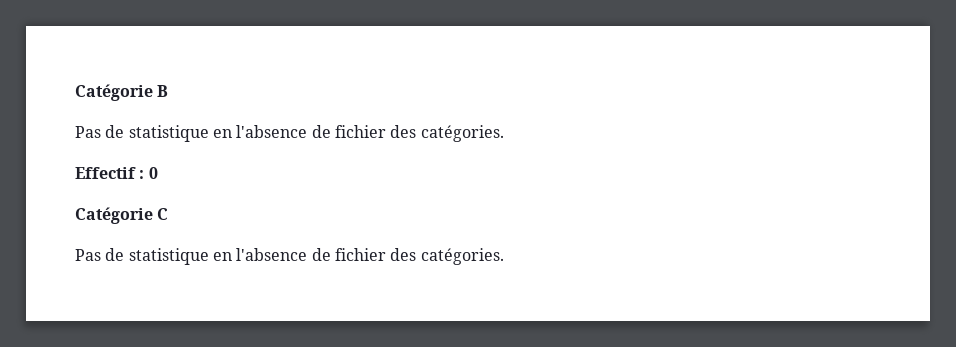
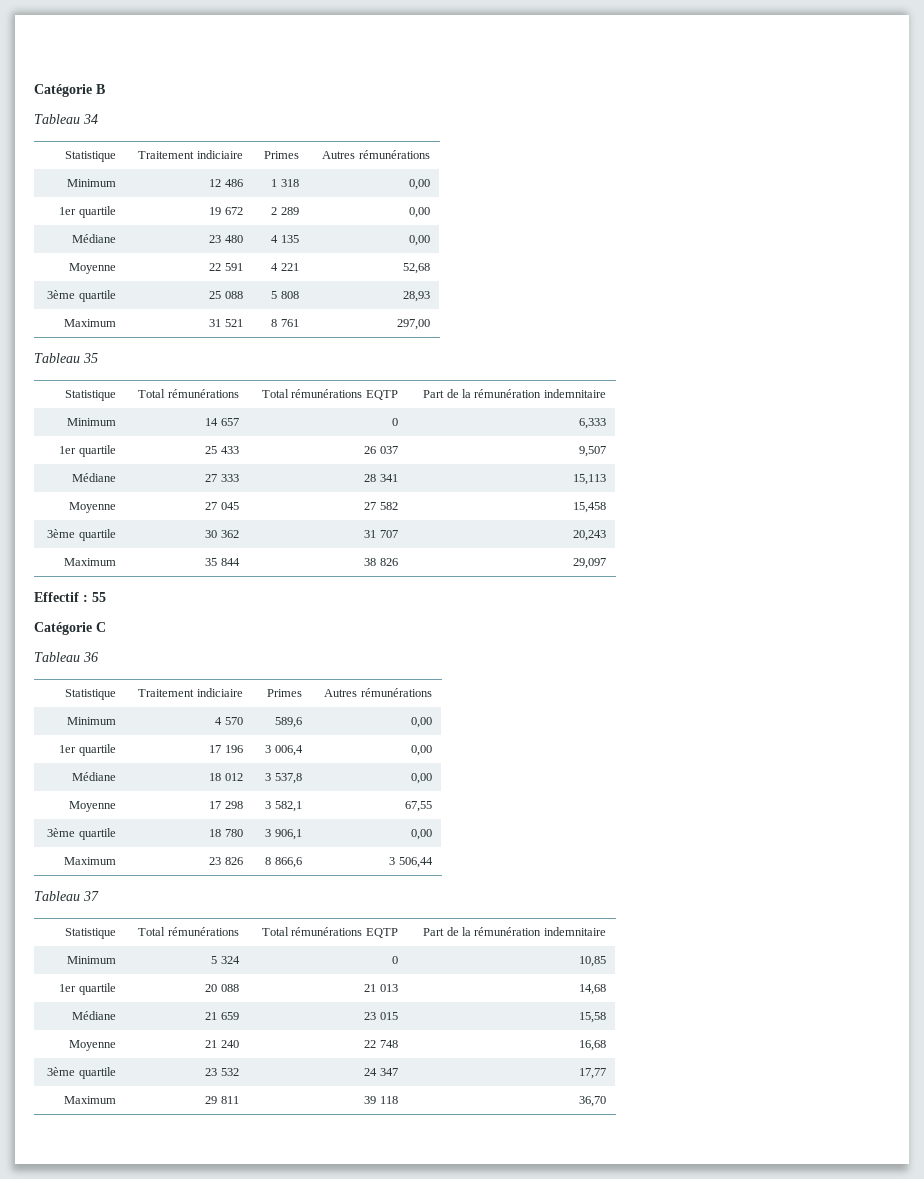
[75,125,504,142] Pas de statistique en l'absence de fichier des catégories. -> [34,114,98,124] [64,151,116,162] [138,150,243,159] [263,151,299,159] [322,150,430,159] [66,179,116,187] [209,179,243,187] [271,179,299,187] [408,179,430,190] [59,206,116,218] [209,207,243,215] [271,207,299,215] [408,207,430,218] [71,234,116,243] [209,235,243,243] [271,235,299,243] [408,235,430,246] [68,263,116,274] [209,263,243,271] [271,263,299,271] [402,263,430,274] [47,290,116,302] [209,291,243,299] [271,291,299,299] [402,291,430,302] [63,319,116,327] [209,319,243,327] [271,319,299,327] [396,319,430,330] [34,353,98,363] [64,390,116,401] [138,389,239,398] [261,389,398,400] [423,389,606,398] [66,418,116,426] [205,418,239,426] [391,418,398,426] [578,418,606,429] [59,445,116,457] [205,446,239,454] [364,446,398,454] [578,446,606,457] [71,473,116,482] [205,474,239,482] [364,474,398,482] [572,474,606,485] [68,502,116,513] [205,502,239,510] [364,502,398,510] [572,502,606,513] [47,529,116,541] [205,530,239,538] [364,530,398,538] [572,530,606,541] [63,558,116,566] [205,558,240,566] [364,558,398,566] [572,558,606,569] Tableau 34 // Statistique | Traitement indiciaire | Primes | Autres rémunérations // Minimum | 12 486 | 1 318 | 0,00 // 1er quartile | 19 672 | 2 289 | 0,00 // Médiane | 23 480 | 4 135 | 0,00 // Moyenne | 22 591 | 4 221 | 52,68 // 3ème quartile | 25 088 | 5 808 | 28,93 // Maximum | 31 521 | 8 761 | 297,00 // Tableau 35 // Statistique | Total rémunérations | Total rémunérations EQTP | Part de la rémunération indemnitaire // Minimum | 14 657 | 0 | 6,333 // 1er quartile | 25 433 | 26 037 | 9,507 // Médiane | 27 333 | 28 341 | 15,113 // Moyenne | 27 045 | 27 582 | 15,458 // 3ème quartile | 30 362 | 31 707 | 20,243 // Maximum | 35 844 | 38 826 | 29,097
[148,167,158,179] 0 -> [92,592,106,602] 55
[75,248,504,265] Pas de statistique en l'absence de fichier des catégories. -> [34,652,98,662] [64,689,116,700] [138,688,243,697] [266,689,302,697] [324,688,432,697] [66,717,116,725] [215,717,243,725] [274,717,302,728] [410,717,432,728] [59,744,116,756] [209,745,243,753] [265,745,303,756] [410,745,432,756] [71,772,116,781] [209,773,243,781] [265,773,302,784] [410,773,432,784] [68,801,116,812] [209,801,243,809] [265,801,302,812] [404,801,432,812] [47,828,116,840] [209,829,243,837] [265,829,302,840] [410,829,432,840] [63,857,116,865] [209,857,243,865] [265,857,302,868] [389,857,433,868] [34,891,99,901] [64,928,116,939] [138,927,239,936] [261,927,398,938] [423,927,606,936] [66,956,116,964] [211,956,240,964] [391,956,398,964] [578,956,606,967] [59,983,116,995] [205,984,239,992] [364,984,398,992] [578,984,606,995] [71,1011,116,1020] [205,1012,239,1020] [364,1012,398,1020] [578,1012,606,1023] [68,1040,116,1051] [205,1040,239,1048] [364,1040,398,1048] [578,1040,606,1051] [47,1067,116,1079] [205,1068,239,1076] [364,1068,398,1076] [578,1068,606,1079] [63,1096,116,1104] [205,1096,239,1104] [364,1096,398,1104] [578,1096,606,1107] Tableau 36 // Statistique | Traitement indiciaire | Primes | Autres rémunérations // Minimum | 4 570 | 589,6 | 0,00 // 1er quartile | 17 196 | 3 006,4 | 0,00 // Médiane | 18 012 | 3 537,8 | 0,00 // Moyenne | 17 298 | 3 582,1 | 67,55 // 3ème quartile | 18 780 | 3 906,1 | 0,00 // Maximum | 23 826 | 8 866,6 | 3 506,44 // Tableau 37 // Statistique | Total rémunérations | Total rémunérations EQTP | Part de la rémunération indemnitaire // Minimum | 5 324 | 0 | 10,85 // 1er quartile | 20 088 | 21 013 | 14,68 // Médiane | 21 659 | 23 015 | 15,58 // Moyenne | 21 240 | 22 748 | 16,68 // 3ème quartile | 23 532 | 24 347 | 17,77 // Maximum | 29 811 | 39 118 | 36,70

